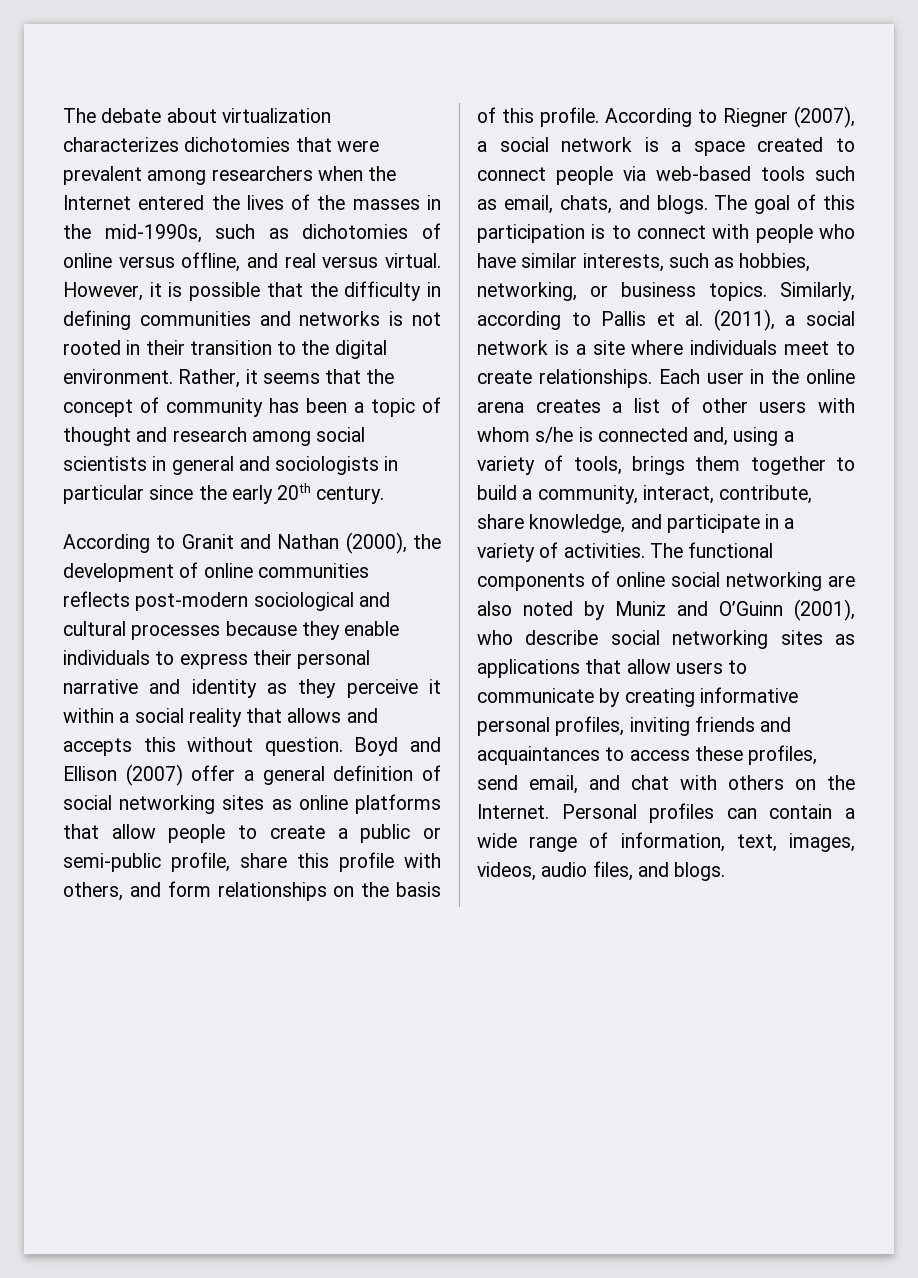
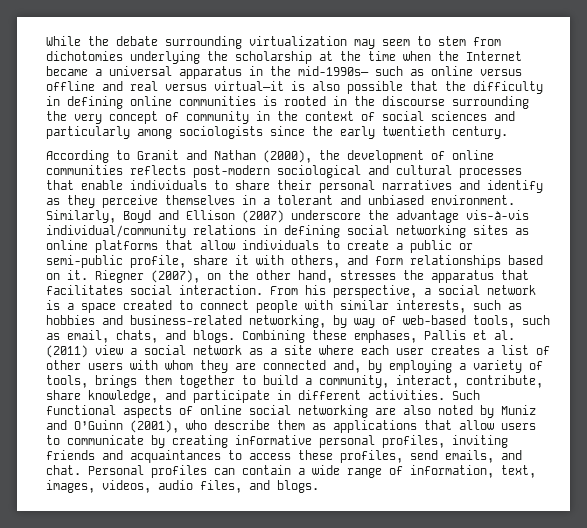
[63,108,331,123] [63,137,379,152] [63,166,397,185] [63,194,441,210] [63,223,441,243] The debate about virtualization characterizes dichotomies that were prevalent among researchers when the Internet entered the lives of the masses in the mid-1990s, such as dichotomies of -> [46,36,501,49] [46,51,522,64] [46,66,424,79] While the debate surrounding virtualization may seem to stem from dichotomies underlying the scholarship at the time when the Internet became a universal apparatus in the mid-1990s— such as
[181,252,241,272] offline, -> [46,81,95,91] offline
[385,253,441,268] [63,282,183,301] virtual. However, it is -> [214,81,340,91] virtual—it is also
[139,311,442,326] [63,340,387,359] [63,369,395,388] [63,397,441,417] [63,427,366,446] [63,456,399,475] [63,485,144,504] communities and networks is not rooted in their transition to the digital environment. Rather, it seems that the concept of community has been a topic of thought and research among social scientists in general and sociologists in particular -> [130,96,529,109] [46,111,515,124] [46,126,263,139] online communities is rooted in the discourse surrounding the very concept of community in the context of social sciences and particularly among sociologists
[277,483,312,500] 20th -> [382,126,445,136] twentieth
[225,621,340,640] because they -> [46,180,74,190] that
[179,653,248,669] express -> [235,180,270,190] share
[63,679,441,698] [63,708,378,727] [63,737,442,756] [63,764,441,786] narrative and identity as they perceive it within a social reality that allows and accepts this without question. Boyd and Ellison (2007) offer a general definition of -> [382,180,543,193] [46,195,515,208] [46,210,529,223] [46,225,340,238] narratives and identify as they perceive themselves in a tolerant and unbiased environment. Similarly, Boyd and Ellison (2007) underscore the advantage vis-à-vis individual/community relations in defining
[168,824,226,843] people -> [242,240,319,250] individuals
[297,852,394,872] this profile -> [235,255,249,265] it
[333,882,441,897] [477,106,855,128] on the basis of this profile. According to Riegner (2007), -> [508,255,543,265] [46,270,529,283] [46,285,417,298] based on it. Riegner (2007), on the other hand, stresses the apparatus that facilitates social interaction. From his perspective,
[623,166,805,181] via web-based tools -> [305,300,522,313] [46,315,515,328] with similar interests, such as hobbies and business-related networking, by way of web-based tools,
[714,194,855,214] [477,224,855,243] [477,253,811,272] [477,282,855,301] [477,311,591,330] The goal of this participation is to connect with people who have similar interests, such as hobbies, networking, or business topics. Similarly, according to -> [242,330,417,343] Combining these emphases,
[713,309,855,331] [477,340,569,355] (2011), a social network is -> [46,345,263,358] (2011) view a social network as
[690,340,855,355] [477,369,855,388] [477,401,524,413] individuals meet to create relationships. Each user in the online arena -> [361,345,424,355] each user
[535,427,779,446] s/he is connected and, using -> [200,360,452,373] they are connected and, by employing
[784,518,795,529] [477,542,774,562] [477,573,585,591] a variety of activities. The functional components -> [298,390,480,400] [46,405,172,418] different activities. Such functional aspects
[610,630,823,649] social networking sites -> [277,420,305,430] them
[529,775,855,794] [477,804,549,819] email, and chat with others on the Internet. -> [445,450,522,463] [46,465,81,475] emails, and chat.

